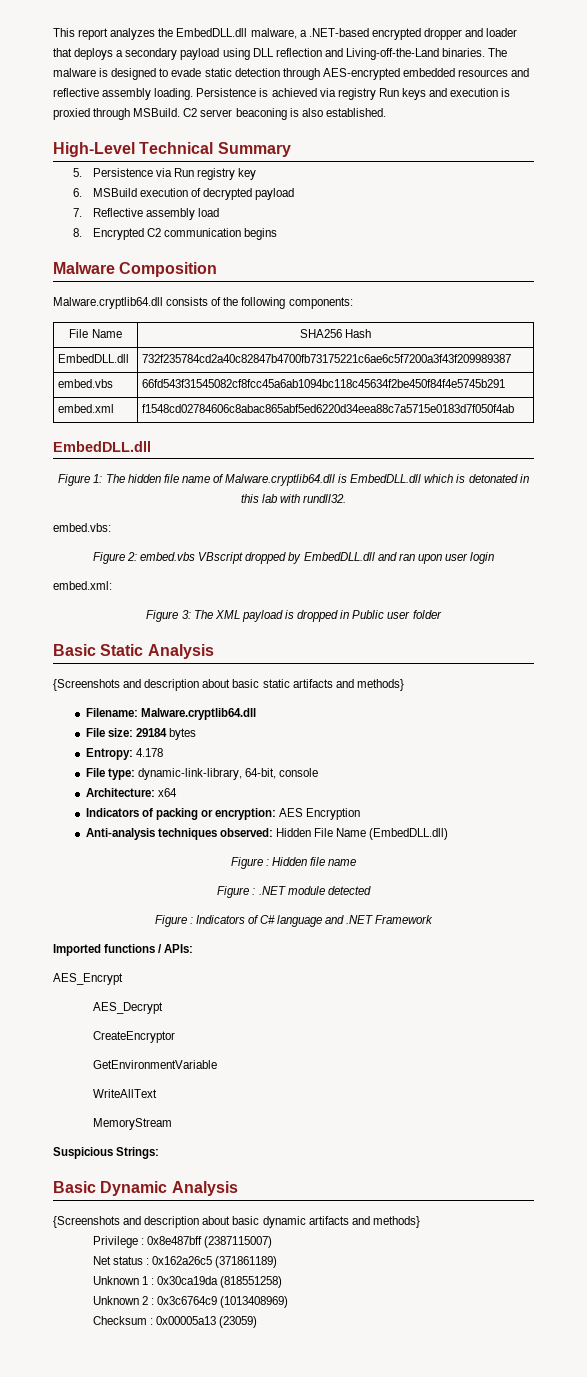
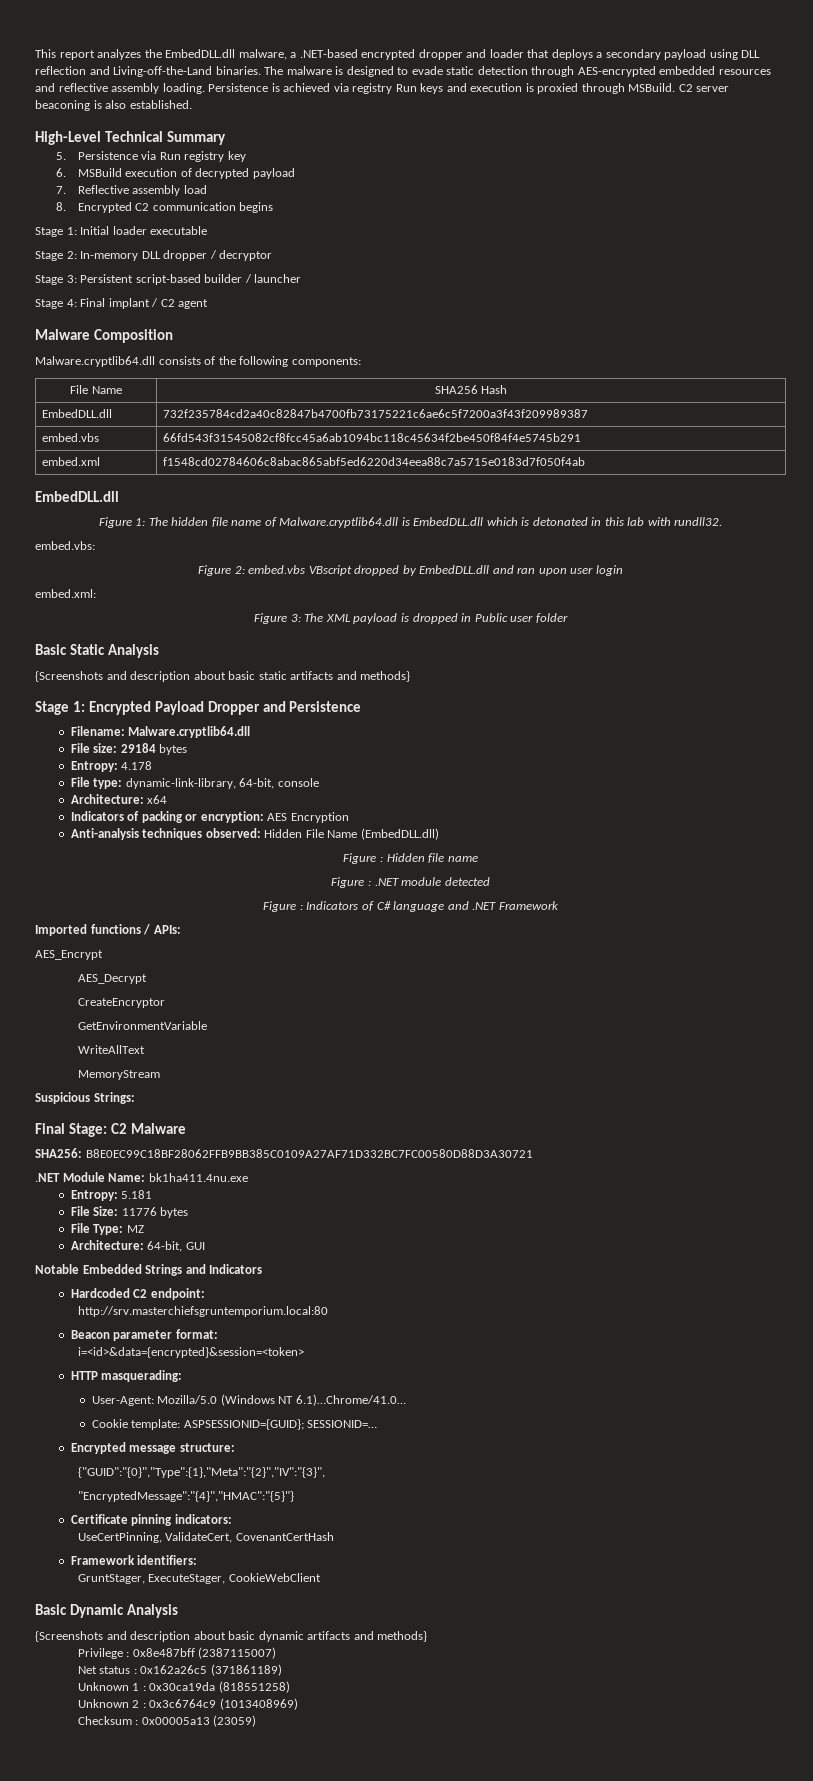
(278, 234) none -> [35,226,208,237] [35,250,273,261] [35,274,302,285] [35,298,209,309] // Stage 1: Initial loader executable // Stage 2: In-memory DLL dropper / decryptor // Stage 3: Persistent script-based builder / launcher // Stage 4: Final implant / C2 agent
(404, 685) none -> [35,701,362,715] // Stage 1: Encrypted Payload Dropper and Persistence
(160, 1153) none -> [35,1123,186,1137] [35,1148,533,1158] [35,1172,248,1182] [70,1190,153,1201] [70,1206,189,1218] [70,1223,144,1235] [70,1240,205,1252] [35,1264,263,1276] [70,1288,205,1300] [77,1306,328,1317] [70,1329,218,1341] [77,1347,304,1358] [70,1370,183,1382] [91,1394,406,1406] [91,1419,378,1430] [70,1442,235,1454] [77,1467,325,1478] [77,1491,294,1502] [70,1514,232,1526] [77,1532,334,1543] [70,1555,198,1565] [77,1573,321,1584] // Final Stage: C2 Malware // SHA256: B8E0EC99C18BF28062FFB9BB385C0109A27AF71D332BC7FC00580D88D3A30721 // .NET Module Name: bk1ha411.4nu.exe // Entropy: 5.181 // File Size: 11776 bytes // File Type: MZ // Architecture: 64-bit, GUI // Notable Embedded Strings and Indicators // Hardcoded C2 endpoint: // http://srv.masterchiefsgruntemporium.local:80 // Beacon parameter format: // i=<id>&data={encrypted}&session=<token> // HTTP masquerading: // User-Agent: Mozilla/5.0 (Windows NT 6.1)…Chrome/41.0… // Cookie template: ASPSESSIONID={GUID}; SESSIONID=… // Encrypted message structure: // {"GUID":"{0}","Type":{1},"Meta":"{2}","IV":"{3}", // "EncryptedMessage":"{4}","HMAC":"{5}"} // Certificate pinning indicators: // UseCertPinning, ValidateCert, CovenantCertHash // Framework identifiers: // GruntStager, ExecuteStager, CookieWebClient

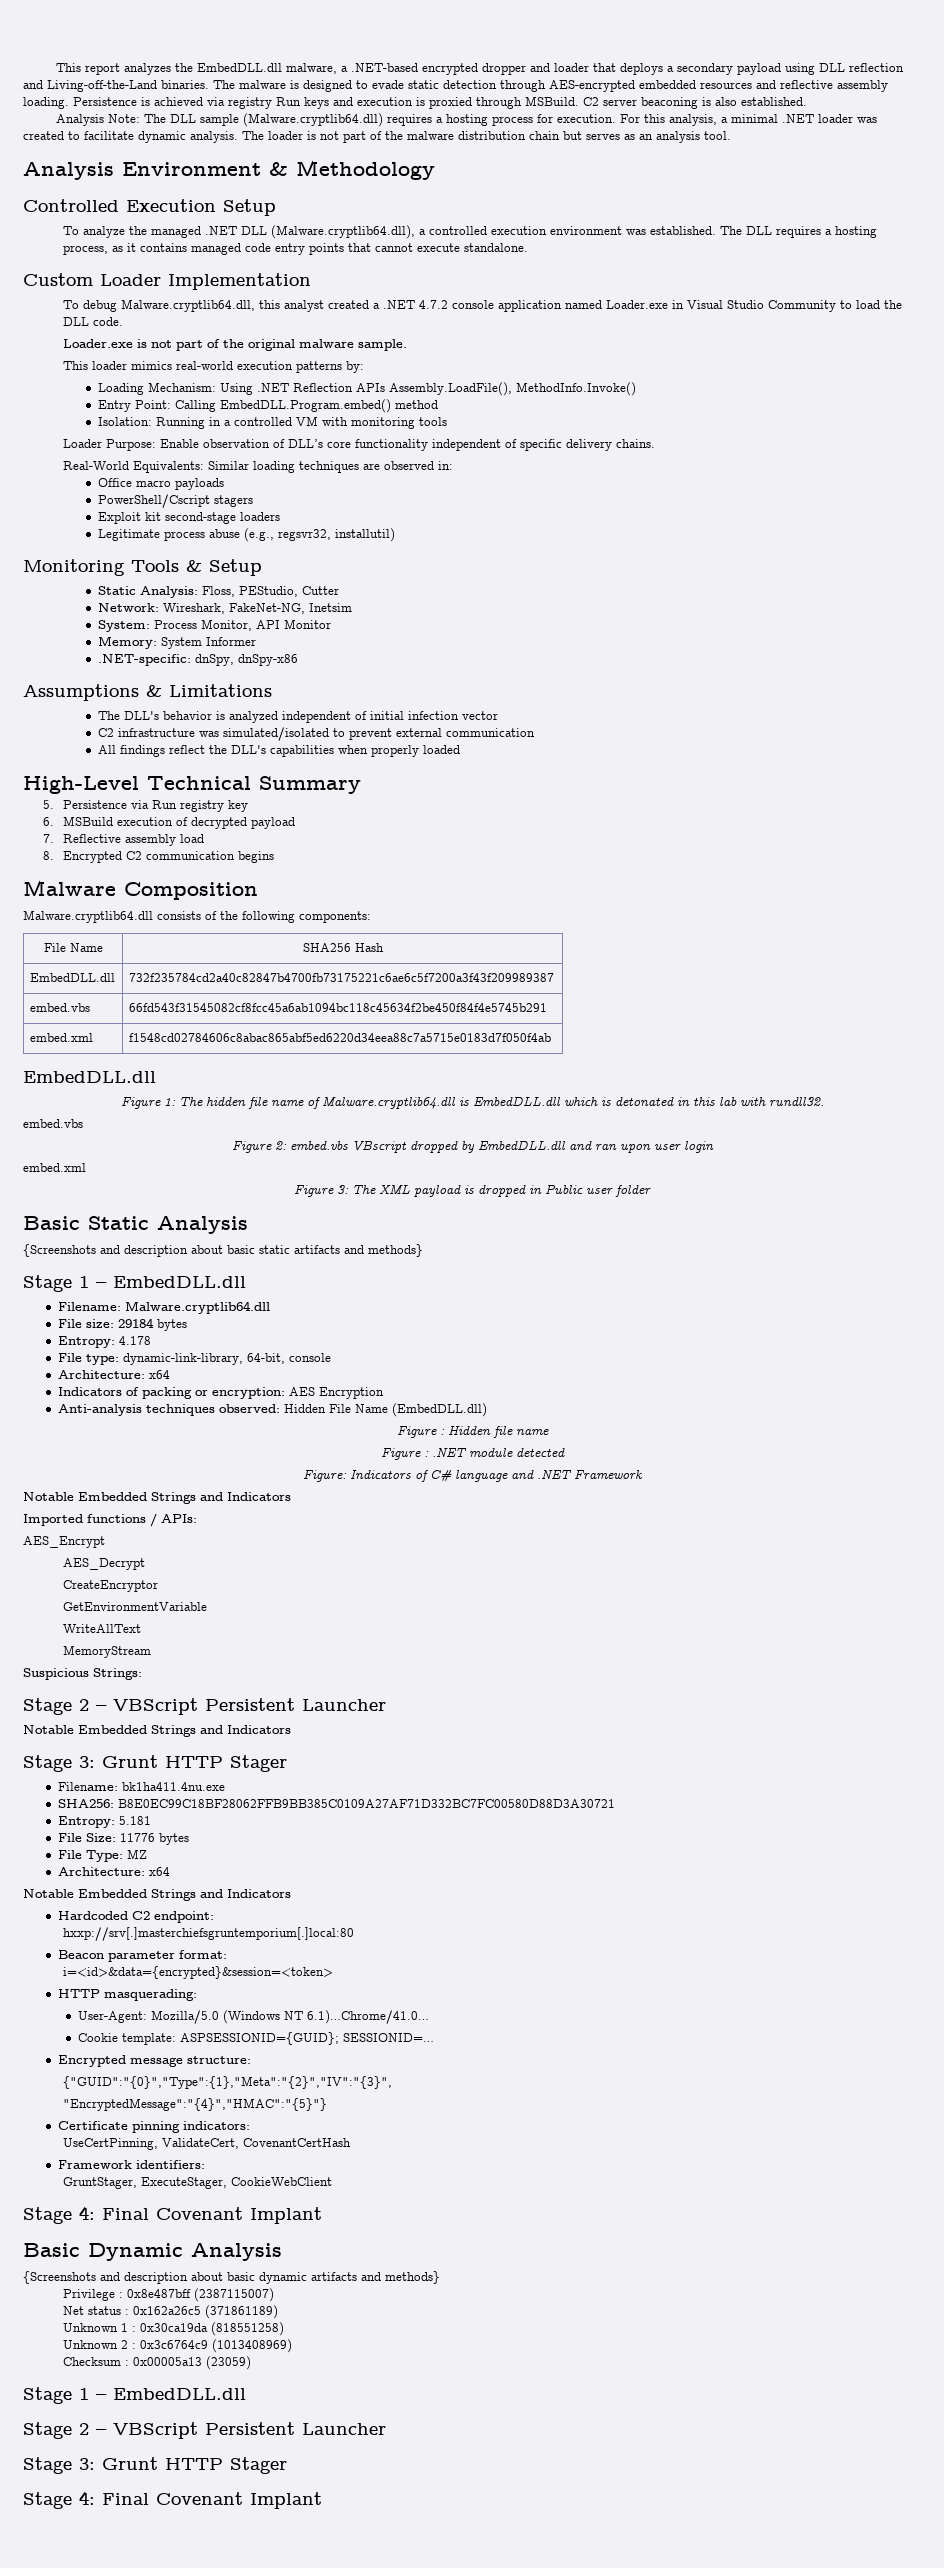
(192, 104) none -> [55,113,877,127] [23,131,731,143] [23,160,435,180] [23,199,276,216] [63,225,878,239] [63,243,529,255] [23,273,311,290] [63,299,903,312] [63,317,124,326] [63,339,408,351] [63,361,365,373] [98,382,637,396] [98,399,439,413] [98,416,448,429] [63,439,656,451] [63,461,454,473] [98,478,225,490] [98,494,254,508] [98,512,281,524] [98,528,396,542] [23,559,262,576] [98,586,340,598] [98,603,353,614] [98,619,332,632] [98,636,257,649] [98,654,299,666] [23,684,272,701] [98,711,499,723] [98,727,536,741] [98,745,461,757] // Analysis Note: The DLL sample (Malware.cryptlib64.dll) requires a hosting process for execution. For this analysis, a minimal .NET loader was created to facilitate dynamic analysis. The loader is not part of the malware distribution chain but serves as an analysis tool. // Analysis Environment & Methodology // Controlled Execution Setup // To analyze the managed .NET DLL (Malware.cryptlib64.dll), a controlled execution environment was established. The DLL requires a hosting process, as it contains managed code entry points that cannot execute standalone. // Custom Loader Implementation // To debug Malware.cryptlib64.dll, this analyst created a .NET 4.7.2 console application named Loader.exe in Visual Studio Community to load the DLL code. // Loader.exe is not part of the original malware sample. // This loader mimics real-world execution patterns by: // Loading Mechanism: Using .NET Reflection APIs Assembly.LoadFile(), MethodInfo.Invoke() // Entry Point: Calling EmbedDLL.Program.embed() method // Isolation: Running in a controlled VM with monitoring tools // Loader Purpose: Enable observation of DLL’s core functionality independent of specific delivery chains. // Real-World Equivalents: Similar loading techniques are observed in: // Office macro payloads // PowerShell/Cscript stagers // Exploit kit second-stage loaders // Legitimate process abuse (e.g., regsvr32, installutil) // Monitoring Tools & Setup // Static Analysis: Floss, PEStudio, Cutter // Network: Wireshark, FakeNet-NG, Inetsim // System: Process Monitor, API Monitor // Memory: System Informer // .NET-specific: dnSpy, dnSpy-x86 // Assumptions & Limitations // The DLL's behavior is analyzed independent of initial infection vector // C2 infrastructure was simulated/isolated to prevent external communication // All findings reflect the DLL's capabilities when properly loaded
[35,226,208,237] [35,250,273,261] [35,274,302,285] [35,298,209,309] // Stage 1: Initial loader executable // Stage 2: In-memory DLL dropper / decryptor // Stage 3: Persistent script-based builder / launcher // Stage 4: Final implant / C2 agent -> (275, 857) none
[35,541,95,550] embed.vbs: -> [23,1119,83,1128] embed.vbs
[35,589,96,598] embed.xml: -> [23,1163,86,1172] embed.xml
[72,701,362,715] 1: Encrypted Payload Dropper and Persistence -> [79,1276,246,1288] 1 – EmbedDLL.dll
[263,901,303,912] Figure : -> [303,1470,347,1482] Figure:
(559, 905) none -> [23,1492,291,1504] // Notable Embedded Strings and Indicators
[35,1123,186,1137] [35,1148,533,1158] [35,1172,248,1182] Final Stage: C2 Malware // SHA256: B8E0EC99C18BF28062FFB9BB385C0109A27AF71D332BC7FC00580D88D3A30721 // .NET Module Name: bk1ha411.4nu.exe -> [23,1698,386,1715] [23,1725,291,1737] [23,1755,287,1772] [57,1782,225,1791] [57,1799,615,1808] Stage 2 – VBScript Persistent Launcher // Notable Embedded Strings and Indicators // Stage 3: Grunt HTTP Stager // Filename: bk1ha411.4nu.exe // SHA256: B8E0EC99C18BF28062FFB9BB385C0109A27AF71D332BC7FC00580D88D3A30721
[147,1241,205,1252] 64-bit, GUI -> [148,1867,170,1876] x64
[77,1306,328,1317] http://srv.masterchiefsgruntemporium.local:80 -> [63,1927,355,1941] hxxp://srv[.]masterchiefsgruntemporium[.]local:80
(321, 1577) none -> [23,2206,322,2224] // Stage 4: Final Covenant Implant
(257, 1721) none -> [23,2387,246,2404] [23,2422,386,2439] [23,2457,287,2474] [23,2491,322,2509] // Stage 1 – EmbedDLL.dll // Stage 2 – VBScript Persistent Launcher // Stage 3: Grunt HTTP Stager // Stage 4: Final Covenant Implant

